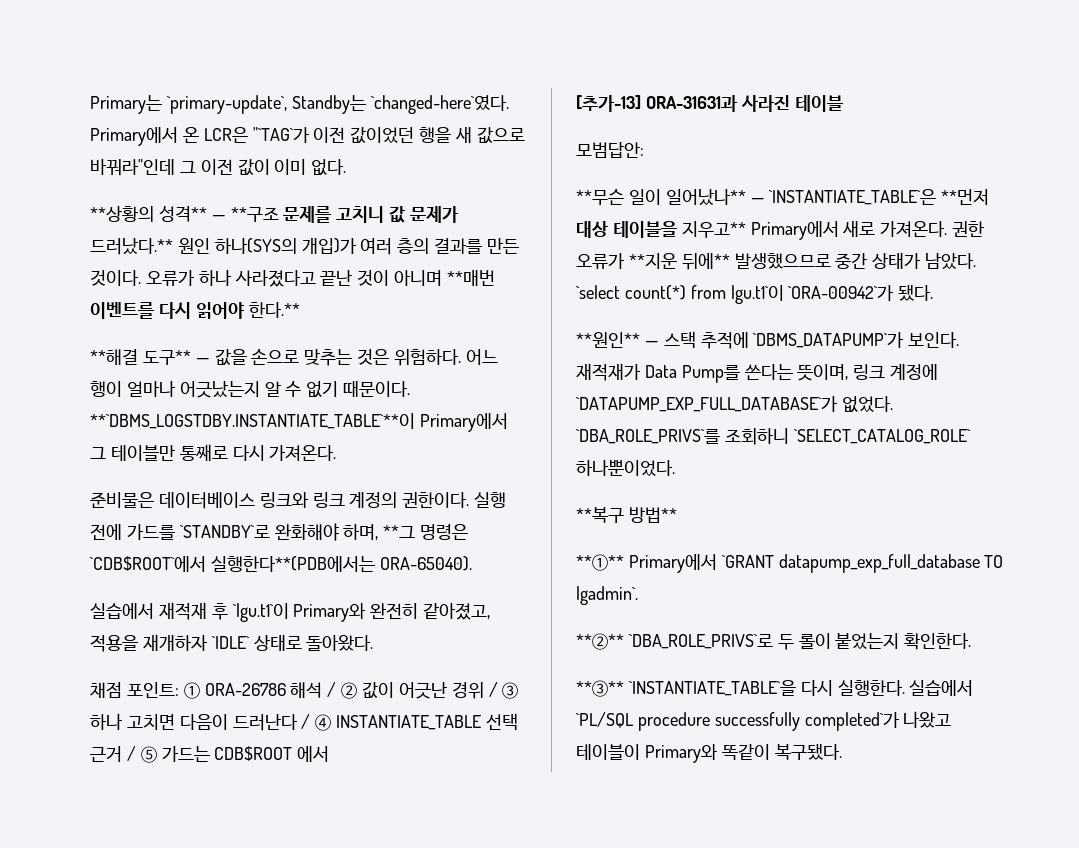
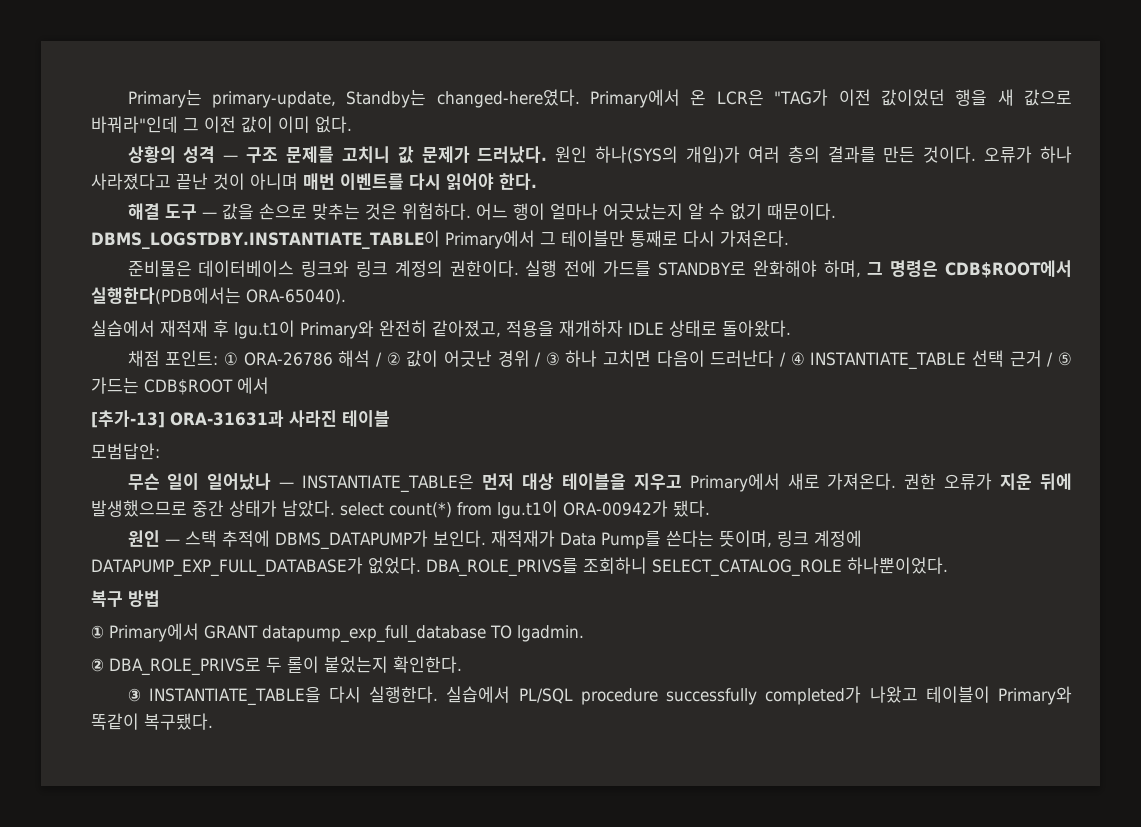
[166,95,509,114] `primary-update`, Standby는 `changed-here`였다. -> [211,89,580,108] primary-update, Standby는 changed-here였다.
[252,127,310,143] "`TAG`가 -> [774,89,829,106] "TAG가
[90,206,279,222] **상황의 성격** — **구조 -> [127,146,279,163] 상황의 성격 — 구조
[90,238,173,255] 드러났다.** -> [477,146,548,163] 드러났다.
[447,270,496,286] **매번 -> [303,173,335,190] 매번
[248,302,300,318] [90,349,191,365] 한다.** // **해결 도구** -> [499,173,537,190] [127,203,197,220] 한다. // 해결 도구
[90,413,415,429] **`DBMS_LOGSTDBY.INSTANTIATE_TABLE`**이 -> [91,230,440,250] DBMS_LOGSTDBY.INSTANTIATE_TABLE이
[179,525,270,538] `STANDBY`로 -> [657,261,746,276] STANDBY로
[383,524,469,540] [90,556,375,572] **그 명령은 `CDB$ROOT`에서 실행한다**(PDB에서는 -> [867,260,1072,278] [91,287,241,305] 그 명령은 CDB$ROOT에서 실행한다(PDB에서는
[232,603,289,622] `lgu.t1`이 -> [234,320,295,339] lgu.t1이
[211,636,250,649] `IDLE` -> [628,322,664,335] IDLE
[576,188,990,206] **무슨 일이 일어났나** — `INSTANTIATE_TABLE`은 **먼저 -> [127,473,515,493] 무슨 일이 일어났나 — INSTANTIATE_TABLE은 먼저
[681,221,746,238] 지우고** -> [633,473,682,490] 지우고
[628,253,730,270] **지운 뒤에** -> [1000,473,1072,490] 지운 뒤에
[576,285,620,299] `select -> [340,502,384,516] select
[730,285,895,304] lgu.t1`이 `ORA-00942`가 -> [497,500,668,519] lgu.t1이 ORA-00942가
[576,332,640,348] **원인** -> [127,530,160,547] 원인
[753,332,905,348] `DBMS_DATAPUMP`가 -> [274,530,428,550] DBMS_DATAPUMP가
[576,396,893,413] [576,428,971,445] [576,459,675,477] [576,507,677,523] [576,554,1004,573] [576,586,638,605] [576,633,773,650] `DATAPUMP_EXP_FULL_DATABASE`가 없었다. `DBA_ROLE_PRIVS`를 조회하니 `SELECT_CATALOG_ROLE` 하나뿐이었다. // **복구 방법** // **①** Primary에서 `GRANT datapump_exp_full_database TO lgadmin`. // **②** `DBA_ROLE_PRIVS`로 -> [91,557,948,577] [91,590,160,607] [91,623,584,643] [91,657,261,676] DATAPUMP_EXP_FULL_DATABASE가 없었다. DBA_ROLE_PRIVS를 조회하니 SELECT_CATALOG_ROLE 하나뿐이었다. // 복구 방법 // ① Primary에서 GRANT datapump_exp_full_database TO lgadmin. // ② DBA_ROLE_PRIVS로
[576,680,796,697] **③** `INSTANTIATE_TABLE`을 -> [127,686,321,706] ③ INSTANTIATE_TABLE을
[576,712,634,728] `PL/SQL -> [518,688,573,704] PL/SQL
[804,712,900,731] completed`가 -> [765,686,862,705] completed가

